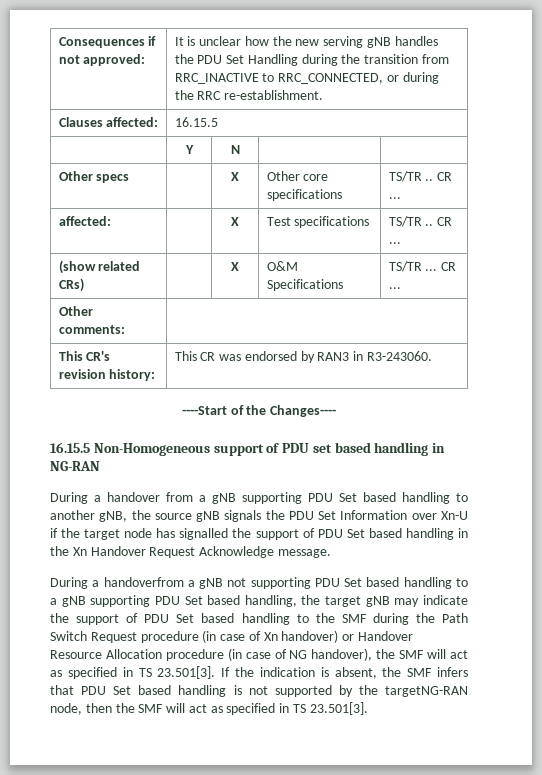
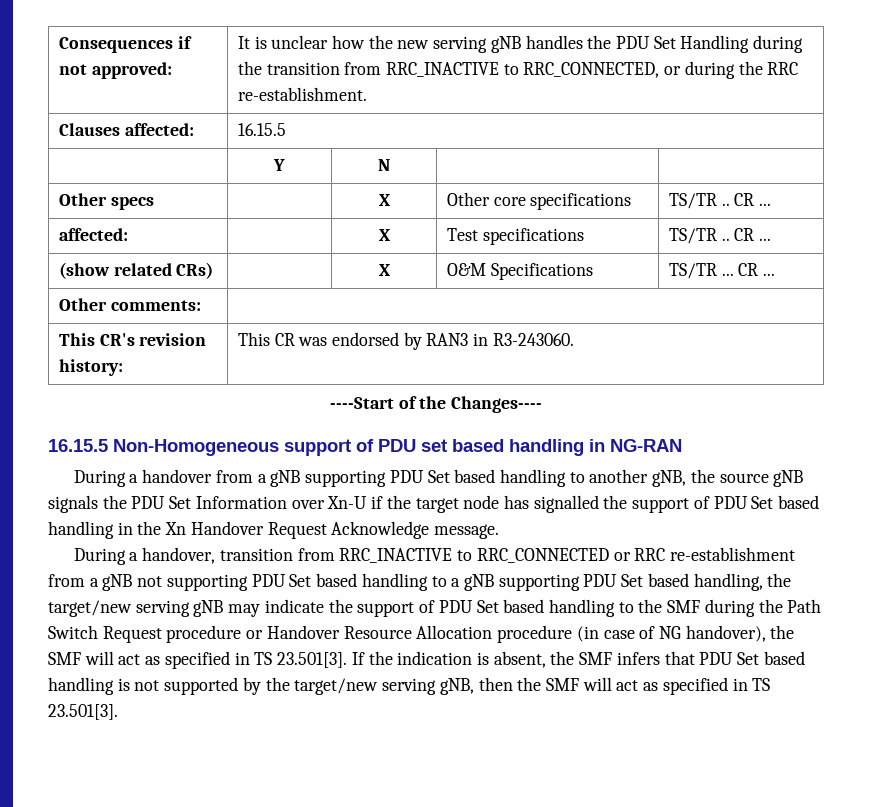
[103,577,184,587] handoverfrom -> [142,547,795,564] [48,574,85,587] handover, transition from RRC_INACTIVE to RRC_CONNECTED or RRC re-establishment from
[325,596,362,607] target -> [48,600,190,617] target/new serving
[202,630,339,643] (in case of Xn handover) -> (242, 634) none
[385,686,469,697] [50,703,82,715] targetNG-RAN node, -> [294,678,474,695] target/new serving gNB,

